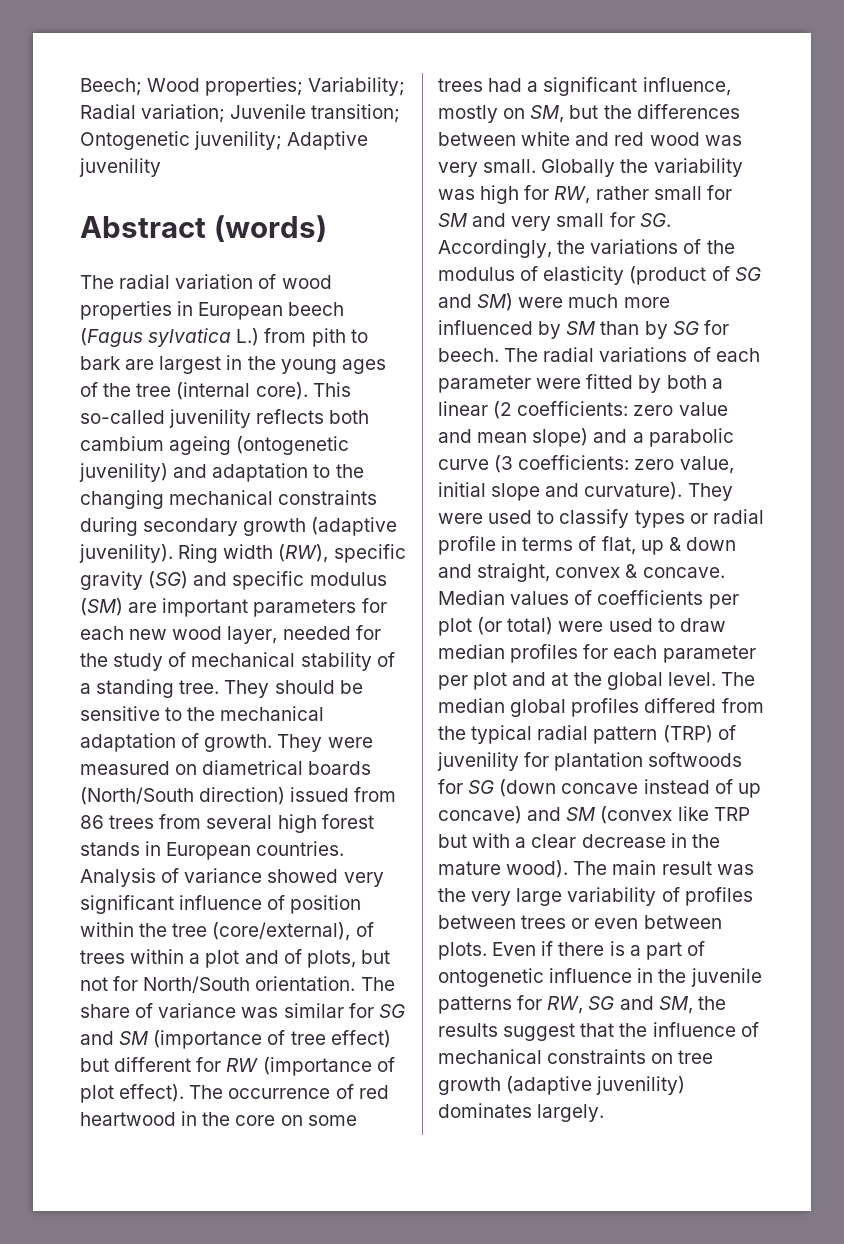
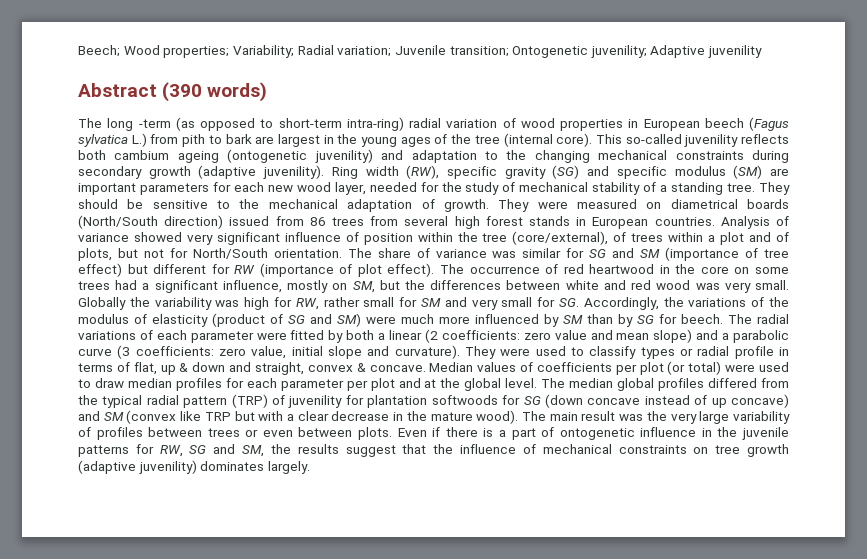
[213,215,327,242] [80,275,114,289] (words) // The -> [162,82,268,102] [78,117,404,131] (390 words) // The long -term (as opposed to short-term intra-ring)

